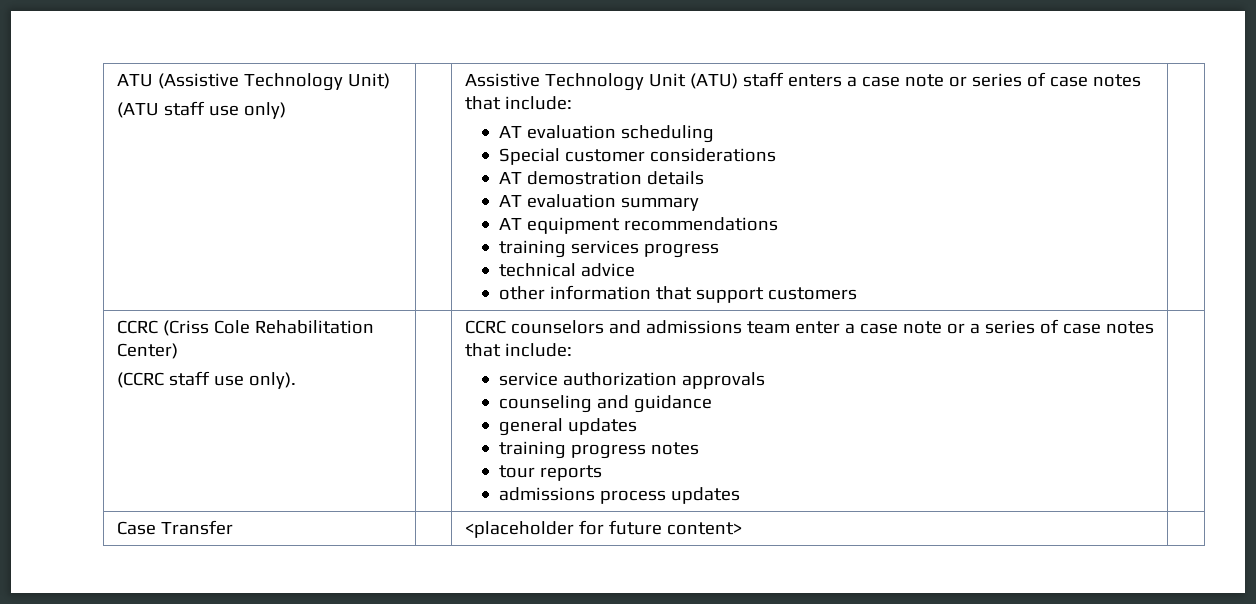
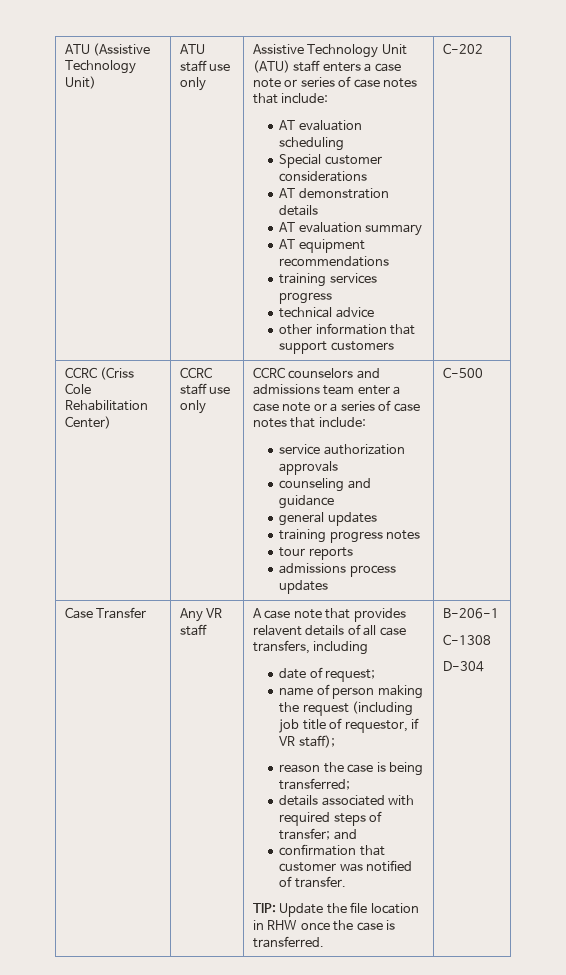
[116,101,286,119] // (ATU staff use only) | -> [179,44,205,54] [179,60,231,72] [179,77,206,91] | ATU staff use only
[526,171,642,185] demostration -> [298,188,389,199] demonstration
(857, 293) none -> [442,43,483,54] C-202
[116,371,296,389] // (CCRC staff use only). | -> [179,367,212,378] [179,383,231,395] [179,400,206,414] | CCRC staff use only
(740, 495) none -> [442,367,483,378] C-500
[464,520,742,538] | <placeholder for future content> | -> [179,608,223,622] [179,624,207,636] [252,608,406,622] [252,624,406,636] [252,640,369,655] [279,667,376,682] [279,684,423,699] [279,701,414,716] [279,718,420,733] [279,735,335,748] [279,762,424,776] [279,778,351,790] [279,795,415,806] [279,811,383,826] [279,828,357,840] [279,844,385,856] [279,860,413,872] [279,876,346,888] [252,902,419,917] [252,920,396,931] [252,936,324,948] [442,608,499,619] [442,634,491,645] [442,661,484,672] Any VR staff | A case note that provides relavent details of all case transfers, including // date of request; // name of person making the request (including job title of requestor, if VR staff); // reason the case is being transferred; // details associated with required steps of transfer; and // confirmation that customer was notified of transfer. // TIP: Update the file location in RHW once the case is transferred. | B-206-1 // C-1308 // D-304

